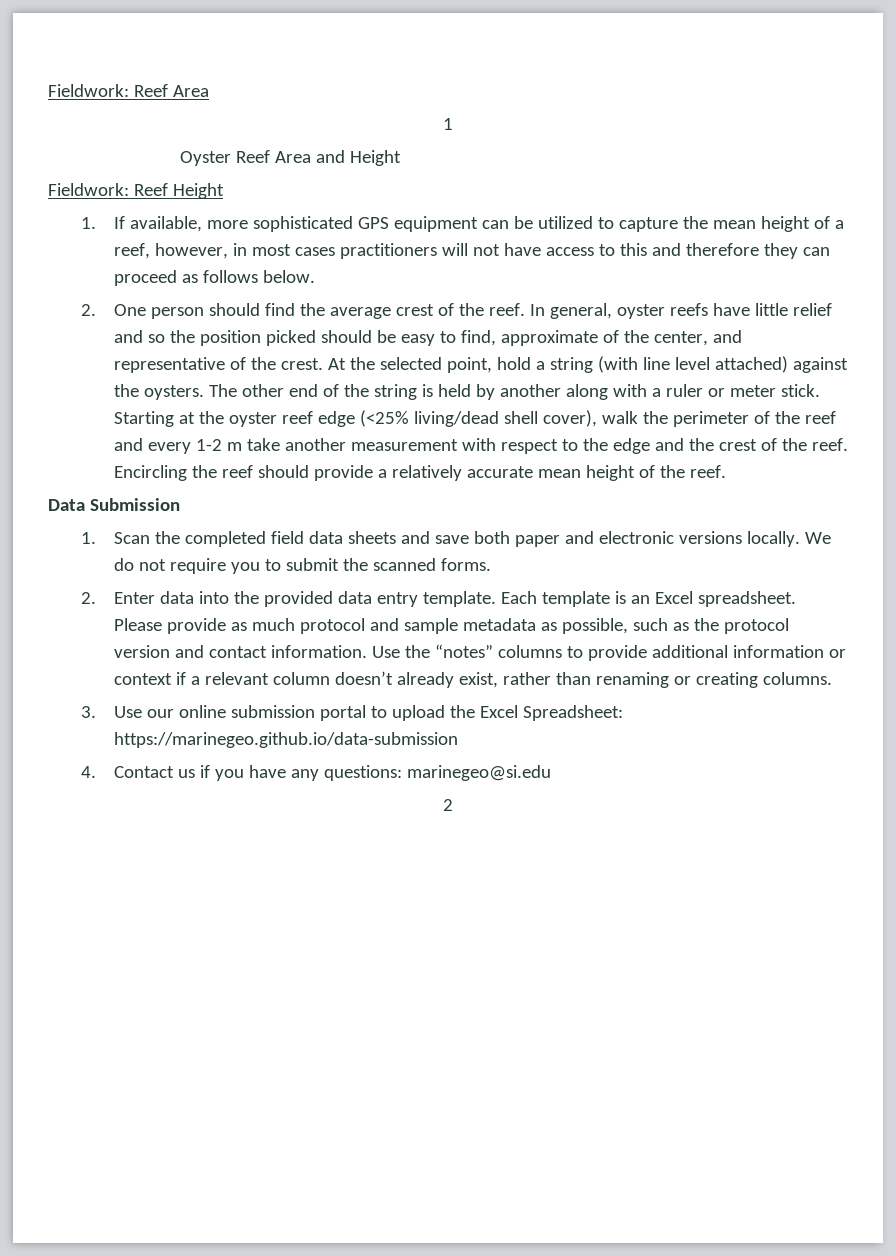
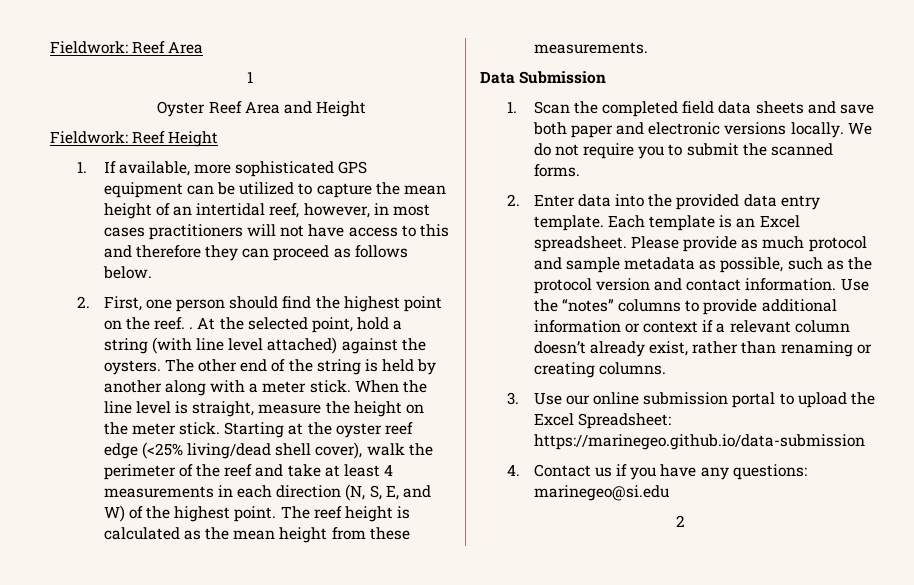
[834,220,844,229] a -> [173,203,266,216] an intertidal
[113,304,146,316] One -> [103,296,172,311] First, one
[329,303,832,319] [113,330,742,346] [113,357,323,373] average crest of the reef. In general, oyster reefs have little relief and so the position picked should be easy to find, approximate of the center, and representative of the crest. -> [343,296,443,312] [103,317,194,330] highest point on the reef. .
[665,384,725,397] ruler or -> [262,380,428,393] [103,401,425,417] [103,422,128,435] meter stick. When the line level is straight, measure the height on the
[147,438,848,454] [113,465,726,481] every 1-2 m take another measurement with respect to the edge and the crest of the reef. Encircling the reef should provide a relatively accurate mean height of the reef. -> [287,464,394,477] [103,484,432,501] [103,505,411,522] [103,527,410,543] [533,42,648,54] take at least 4 measurements in each direction (N, S, E, and W) of the highest point. The reef height is calculated as the mean height from these measurements.

